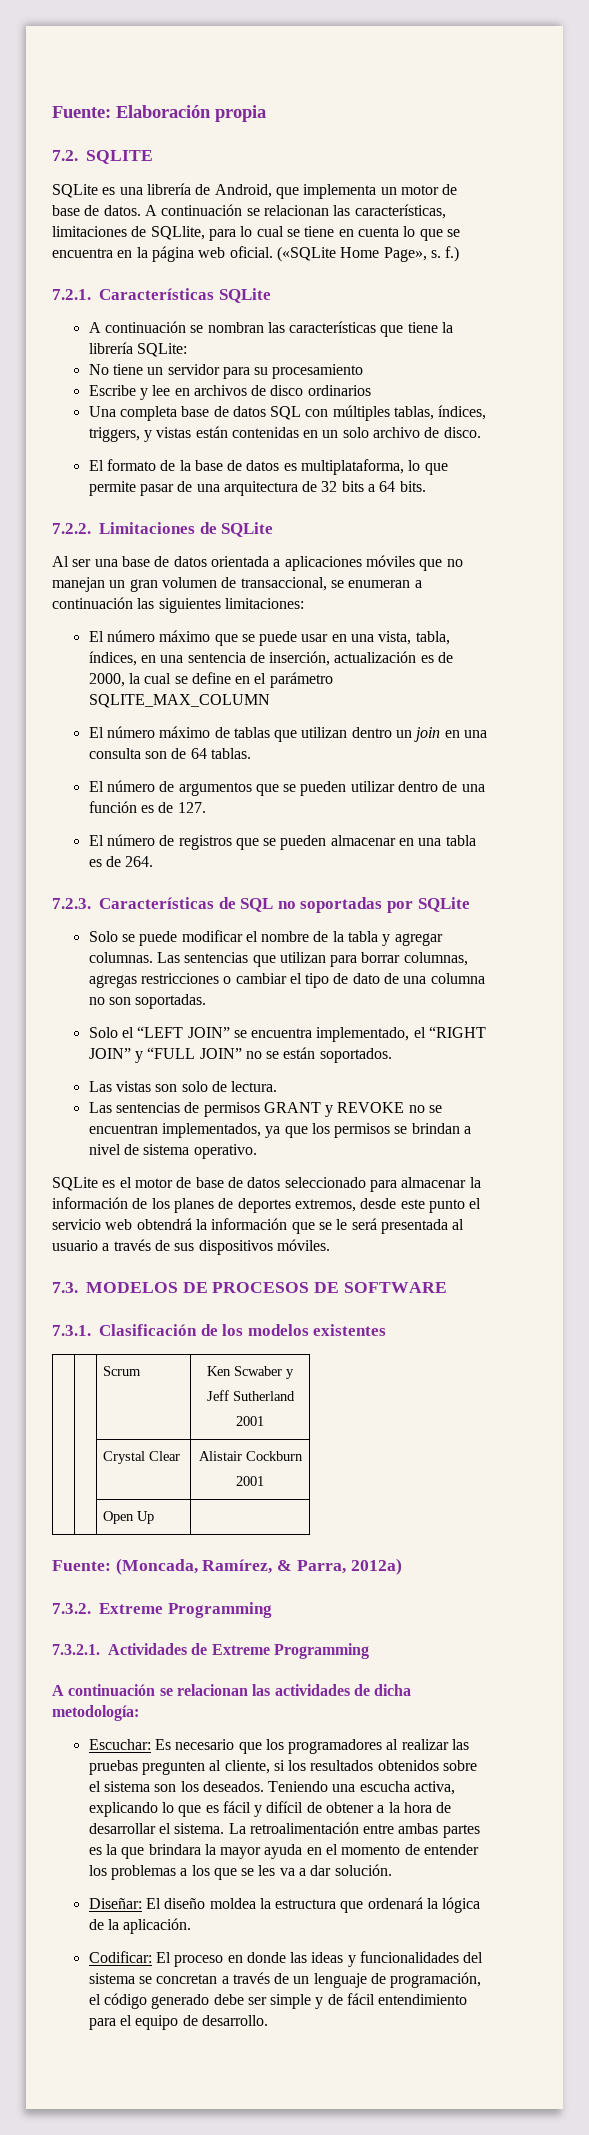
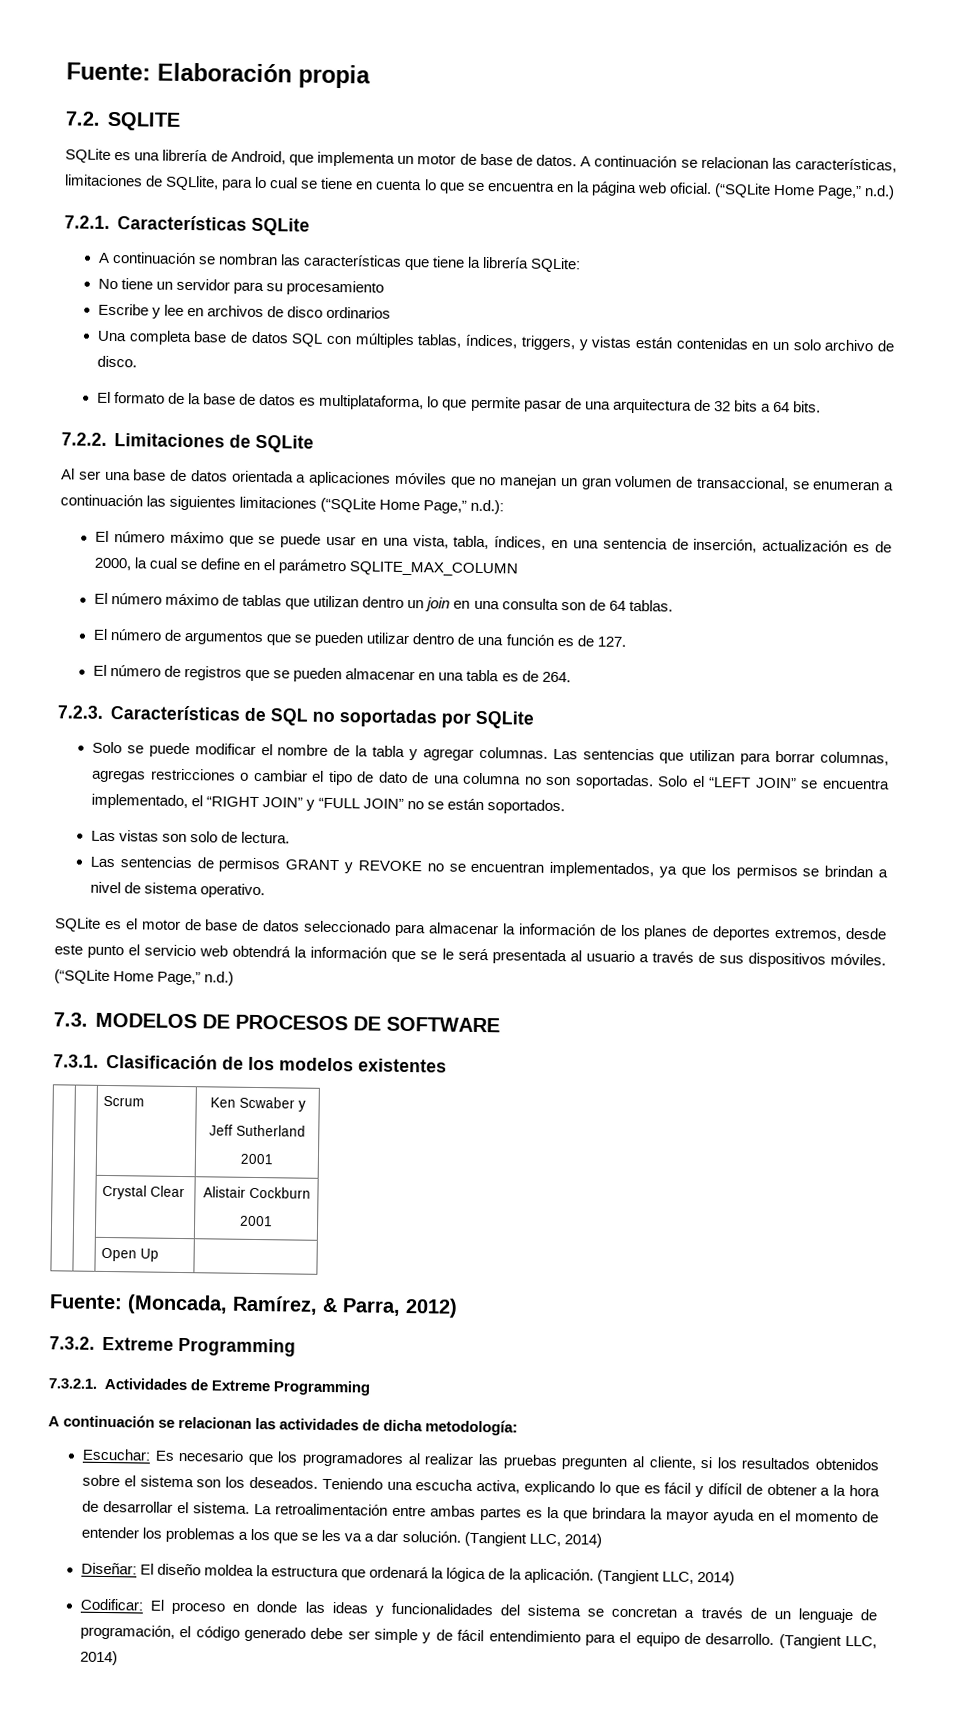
[276,246,460,262] («SQLite Home Page», s. f.) -> [713,183,896,200] (“SQLite Home Page,” n.d.)
[224,598,304,609] limitaciones: -> [239,496,505,515] limitaciones (“SQLite Home Page,” n.d.):
(207, 1001) // -> (654, 782) none
(330, 1245) none -> [54,969,235,986] (“SQLite Home Page,” n.d.)
[350,1558,402,1575] 2012a) -> [405,1298,458,1318] 2012)
(392, 1870) none -> [463,1531,602,1548] (Tangient LLC, 2014)
(192, 1926) none -> [596,1569,735,1586] (Tangient LLC, 2014)
(268, 2020) none -> [778,1634,878,1649] [79,1650,118,1666] (Tangient LLC, 2014)

